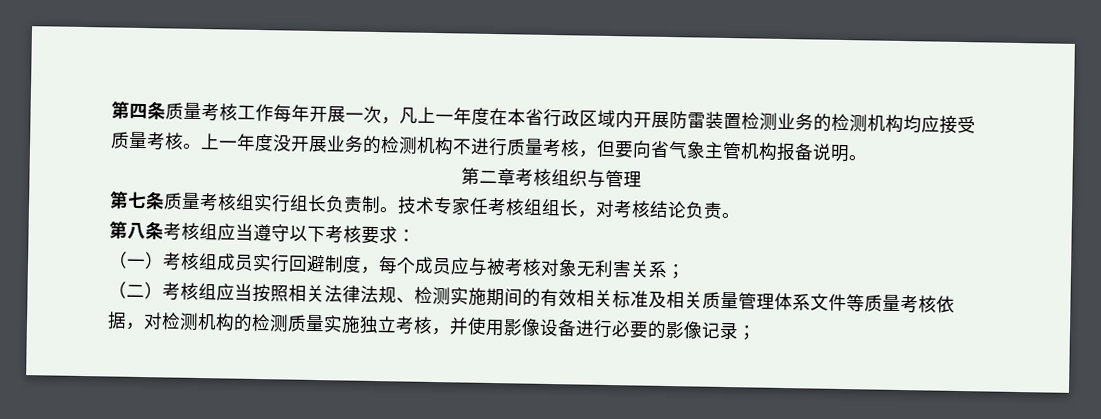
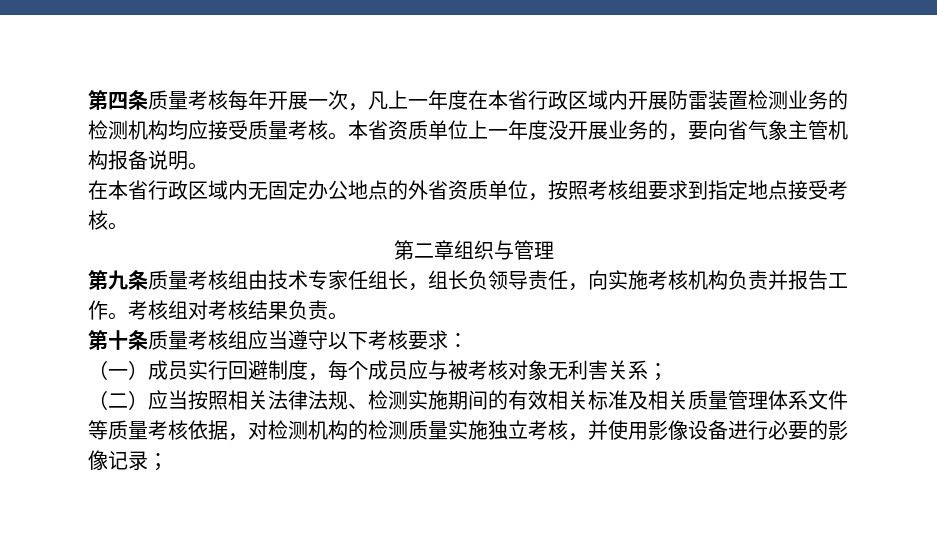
[237,103,274,122] 工作 -> (228, 100) none
(202, 146) none -> [348,120,468,140] 本省资质单位
[380,136,616,158] 检测机构不进行质量考核，但 -> [668,133,688,141] ，
(867, 158) none -> [88,180,848,201] [88,210,128,230] // 在本省行政区域内无固定办公地点的外省资质单位，按照考核组要求到指定地点接受考核。
[514,168,552,187] 考核 -> (454, 250) none
[127,191,596,218] 七条质量考核组实行组长负责制。技术专家任考核组组长， -> [108,270,848,291] [88,300,188,320] 九条质量考核组由技术专家任组长，组长负领导责任，向实施考核机构负责并报告工作。考核组
[667,201,687,219] 论 -> [268,301,288,320] 果
[127,221,164,240] 八条 -> [108,330,188,350] 十条质量
[162,252,218,271] 考核组 -> (148, 370) none
[162,282,217,301] 考核组 -> (148, 400) none

